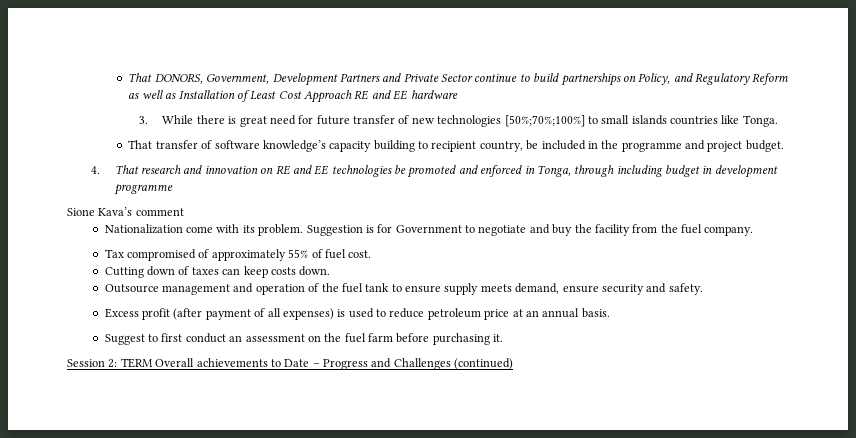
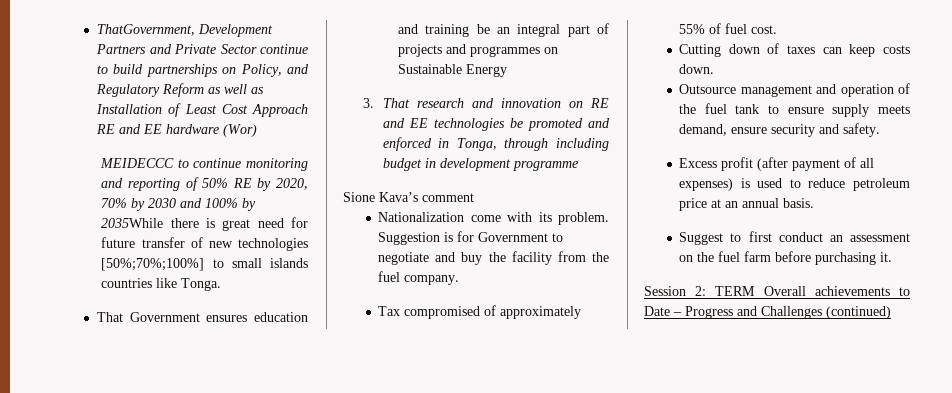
[128,73,270,84] That DONORS, Government, -> [97,24,196,36] ThatGovernment,
[138,115,194,124] // 3. While -> [223,124,258,137] [100,158,308,171] [101,177,308,191] [101,198,257,211] [101,218,164,228] (Wor) // MEIDECCC to continue monitoring and reporting of 50% RE by 2020, 70% by 2030 and 100% by 2035While
[155,140,784,152] [90,166,100,174] transfer of software knowledge’s capacity building to recipient country, be included in the programme and project budget. // 4. -> [129,312,308,322] [398,23,609,37] [398,44,559,57] [398,64,508,77] [362,98,374,108] Government ensures education and training be an integral part of projects and programmes on Sustainable Energy // 3.

